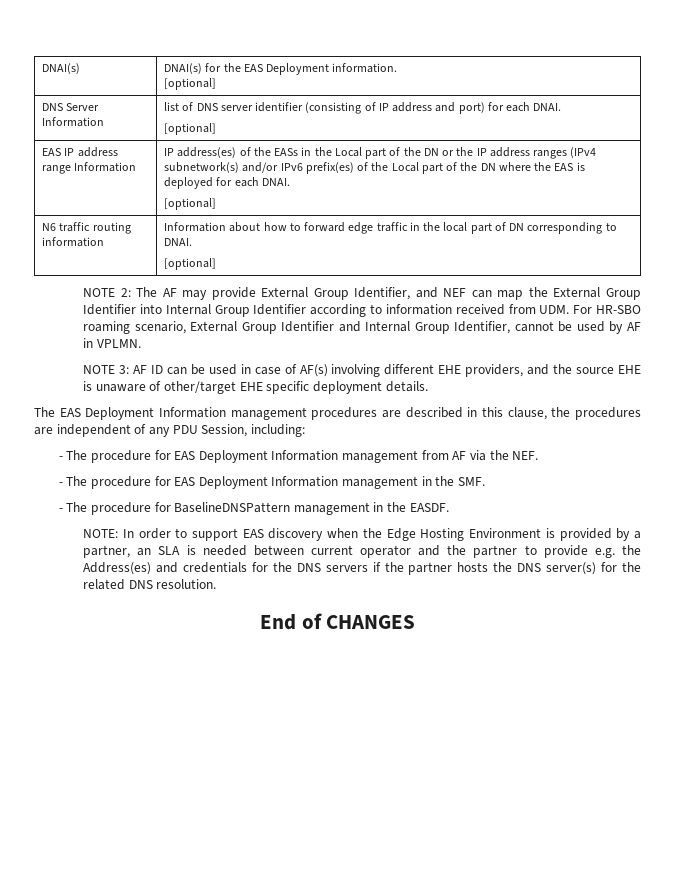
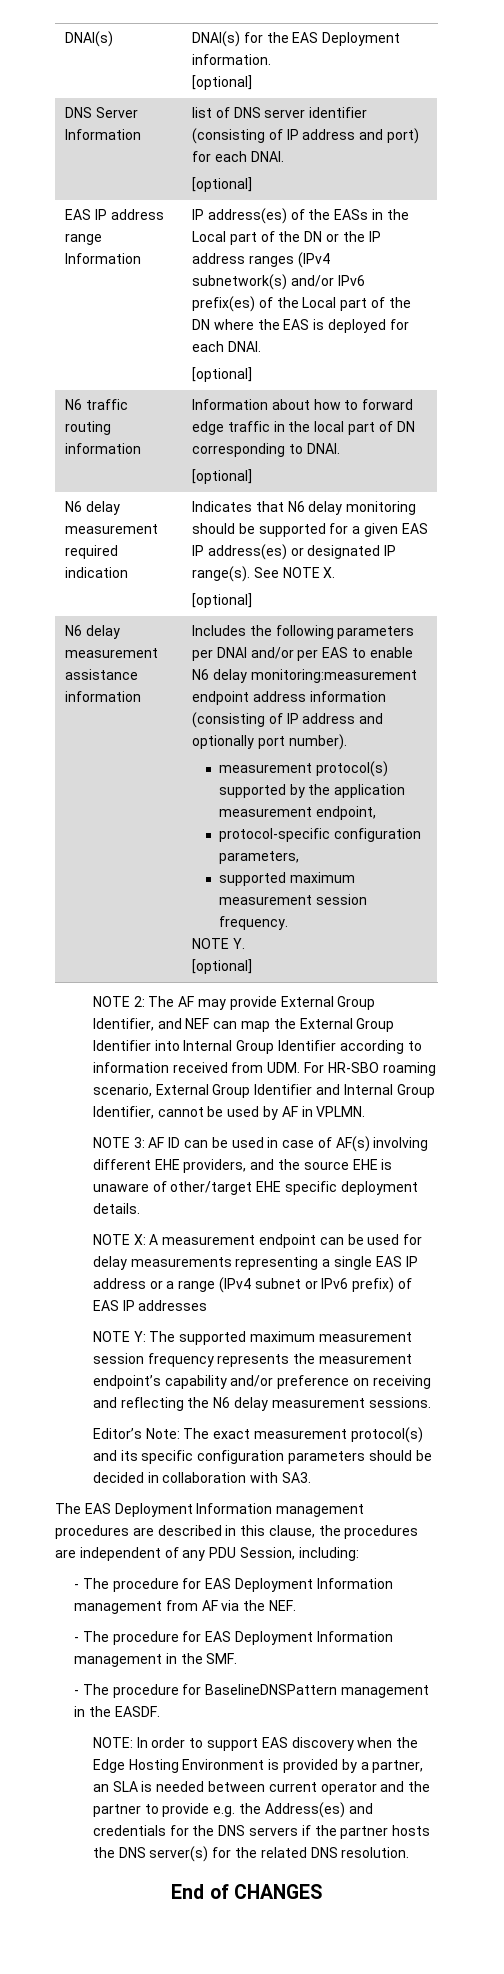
(217, 264) none -> [65,501,120,515] [65,524,159,534] [65,545,119,559] [65,567,129,578] [192,501,417,515] [192,523,428,537] [192,544,397,560] [192,566,336,582] [192,593,253,608] [65,625,120,639] [65,648,159,658] [65,669,139,680] [65,691,142,702] [192,625,415,639] [192,647,413,661] [192,669,417,683] [192,691,386,705] [192,712,384,728] [192,734,347,750] [218,761,388,777] [218,784,406,798] [218,806,376,820] [218,828,421,842] [218,851,299,864] [218,872,355,886] [218,894,367,905] [218,916,288,930] [192,938,245,949] [192,959,253,974] // N6 delay measurement required indication | Indicates that N6 delay monitoring should be supported for a given EAS IP address(es) or designated IP range(s). See NOTE X. // [optional] // N6 delay measurement assistance information | Includes the following parameters per DNAI and/or per EAS to enable N6 delay monitoring:measurement endpoint address information (consisting of IP address and optionally port number). // measurement protocol(s) supported by the application measurement endpoint, // protocol-specific configuration parameters, // supported maximum measurement session frequency. // NOTE Y. // [optional]
(428, 386) none -> [92,1234,423,1248] [92,1256,418,1270] [92,1277,412,1293] [92,1300,208,1311] [92,1331,412,1345] [92,1353,413,1367] [92,1375,431,1389] [92,1397,431,1411] [92,1427,423,1443] [92,1450,432,1464] [92,1472,312,1483] // NOTE X: A measurement endpoint can be used for delay measurements representing a single EAS IP address or a range (IPv4 subnet or IPv6 prefix) of EAS IP addresses // NOTE Y: The supported maximum measurement session frequency represents the measurement endpoint’s capability and/or preference on receiving and reflecting the N6 delay measurement sessions. // Editor’s Note: The exact measurement protocol(s) and its specific configuration parameters should be decided in collaboration with SA3.

